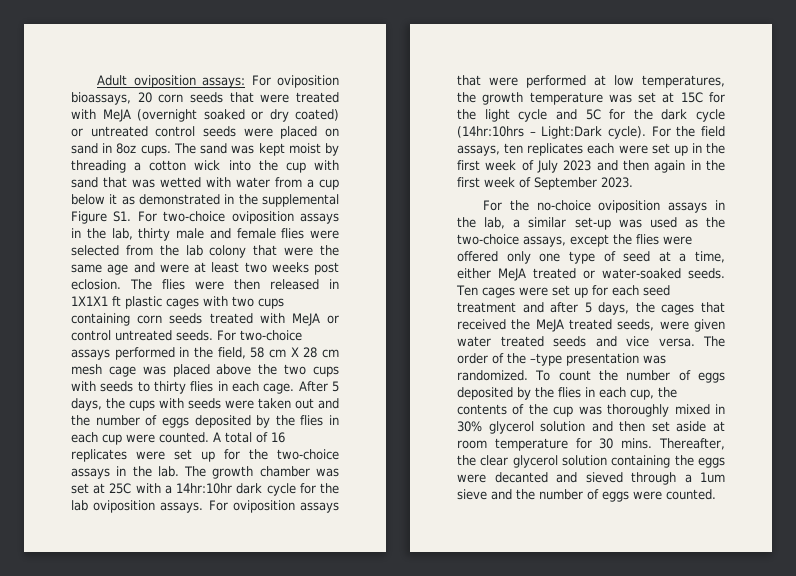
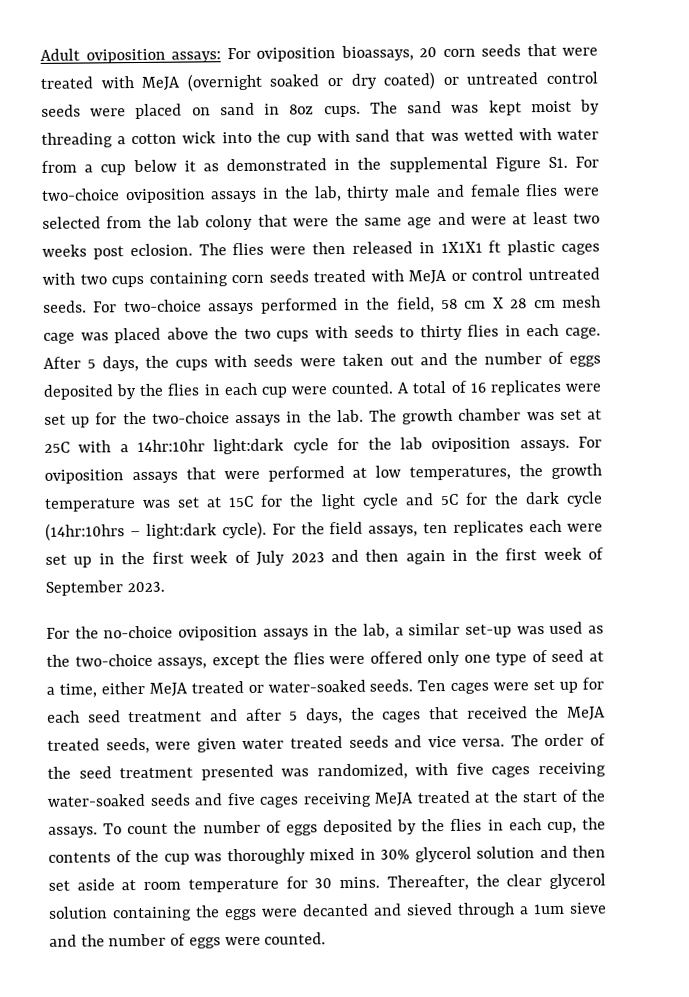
[236,483,263,494] dark -> [213,438,285,455] light:dark
[541,126,603,139] Light:Dark -> [145,523,217,539] light:dark
[530,353,666,366] [457,370,528,381] –type presentation was randomized. -> [78,762,606,781] [47,789,605,808] [48,826,98,838] seed treatment presented was randomized, with five cages receiving water-soaked seeds and five cages receiving MeJA treated at the start of the assays.

